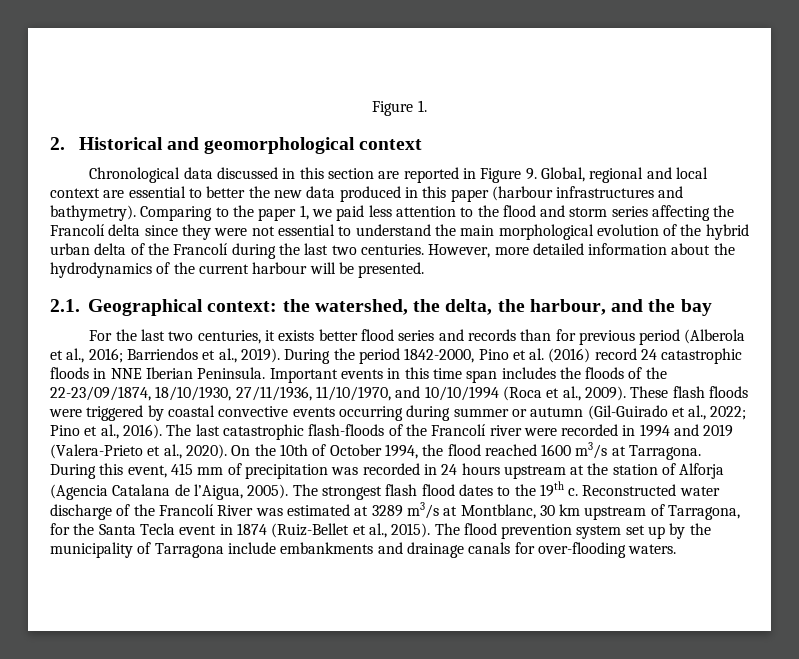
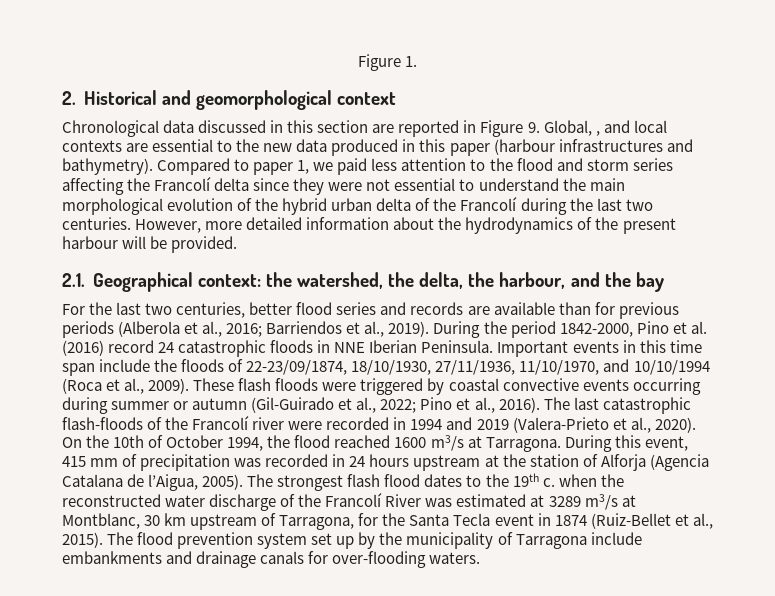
[589,167,644,183] regional -> [595,131,600,136] ,
[50,188,100,198] context -> [62,140,122,152] contexts
[206,186,246,198] better -> (233, 146) none
[140,205,254,221] Comparing to the -> [157,158,250,175] Compared to
[198,264,249,274] current -> [622,218,676,234] present
[358,262,425,278] presented. -> [171,236,238,253] provided.
[264,330,315,341] it exists -> (246, 310) none
(516, 335) none -> [467,302,555,315] are available
[639,329,681,345] period -> [62,321,114,338] periods
[501,367,556,379] includes -> [99,359,151,372] include
[645,367,667,379] the -> (244, 365) none
[582,484,677,496] Reconstructed -> [558,474,624,487] [62,494,161,507] when the reconstructed

